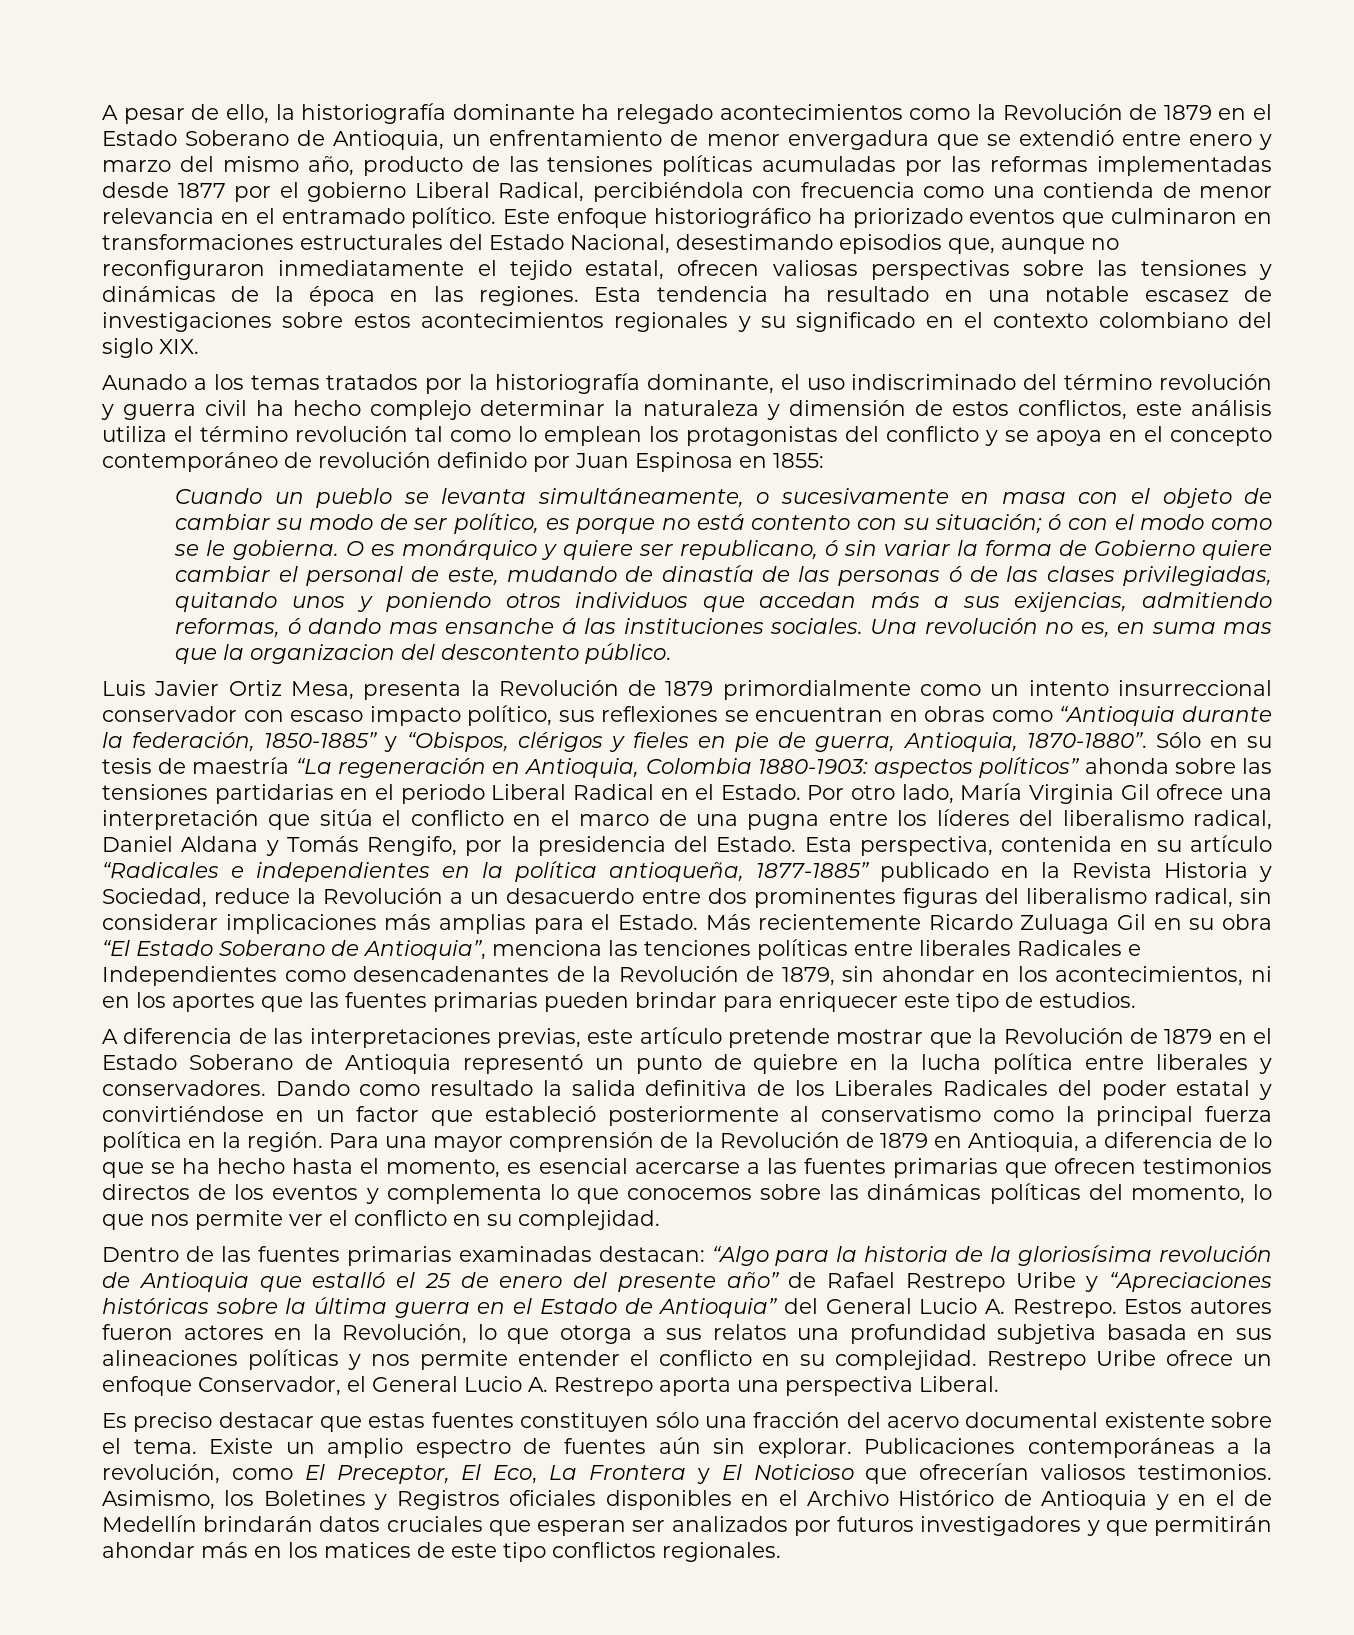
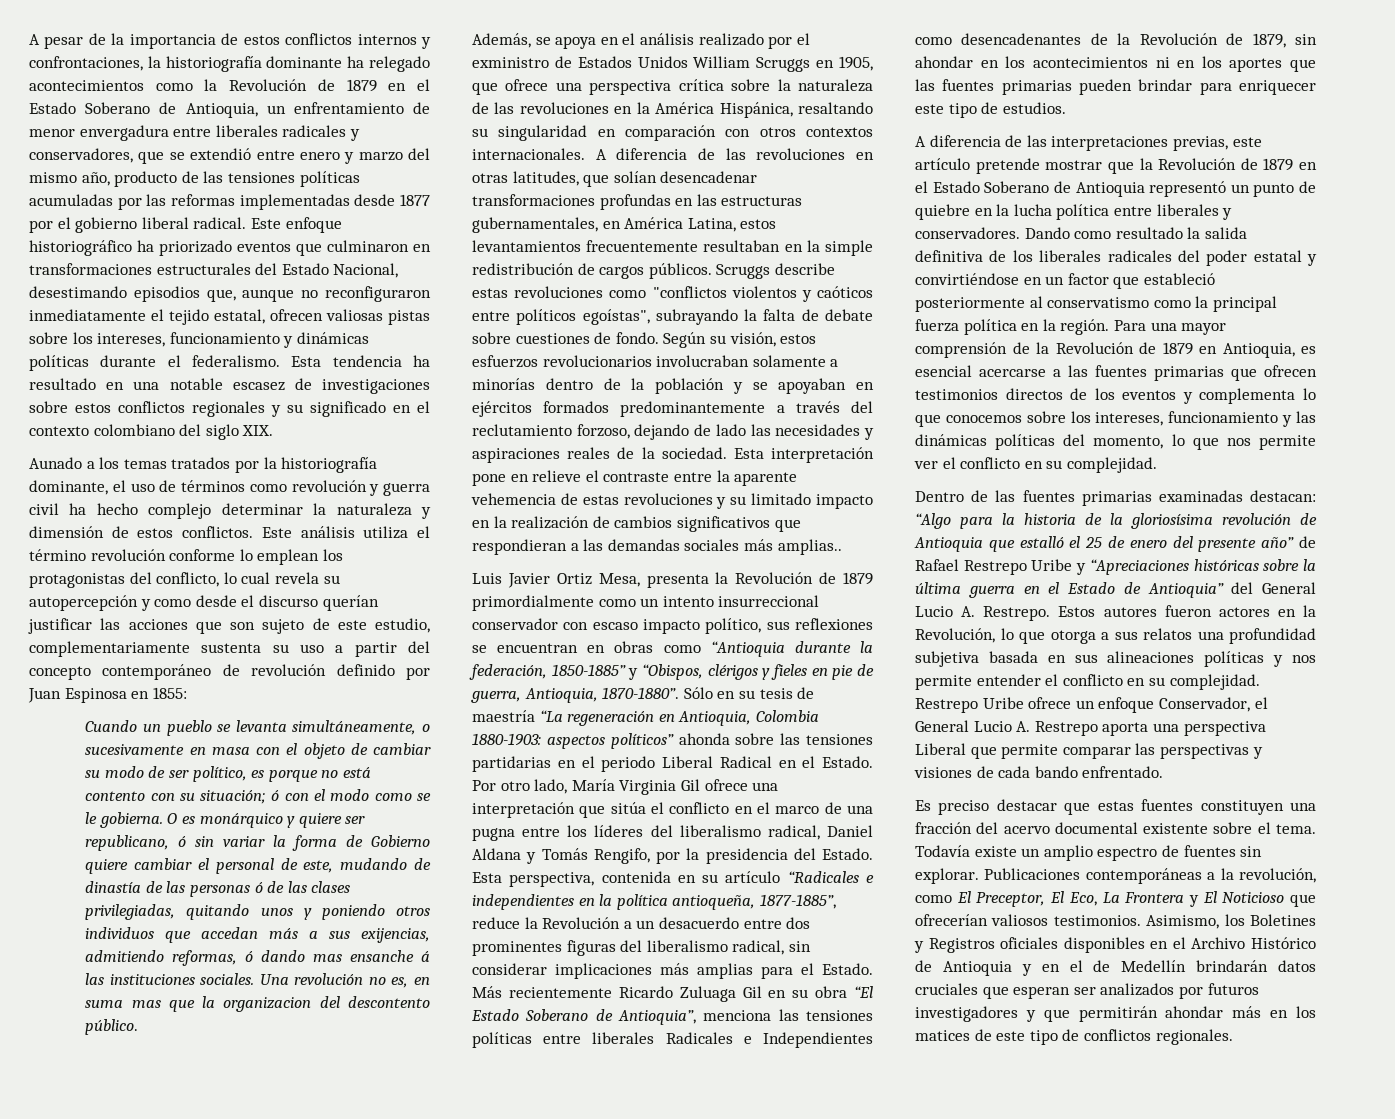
[225,104,269,124] ello, -> [111,33,432,49] [29,56,143,71] la importancia de estos conflictos internos y confrontaciones,
(929, 140) none -> [173,125,360,141] [29,148,133,163] entre liberales radicales y conservadores,
[414,182,1272,202] [102,207,497,228] Liberal Radical, percibiéndola con frecuencia como una contienda de menor relevancia en el entramado político. -> [141,217,247,229] liberal radical.
[870,260,1272,280] [102,286,579,306] perspectivas sobre las tensiones y dinámicas de la época en las regiones. -> [388,310,430,325] [29,332,369,348] [29,355,280,371] pistas sobre los intereses, funcionamiento y dinámicas políticas durante el federalismo.
[421,312,604,328] acontecimientos -> [118,401,185,413] conflictos
[851,374,1153,390] indiscriminado del término -> [159,480,287,492] de términos como
[1017,400,1182,420] conflictos, este -> [182,526,292,538] conflictos. Este
[415,426,511,442] tal como -> [169,549,236,561] conforme
[886,426,1163,446] conflicto y se apoya en el -> [156,572,340,587] [29,595,379,611] [28,618,430,634] [29,641,430,657] conflicto, lo cual revela su autopercepción y como desde el discurso querían justificar las acciones que son sujeto de este estudio, complementariamente sustenta su uso a partir del
(672, 653) none -> [472,33,810,49] [472,56,873,72] [472,79,873,95] [472,102,873,118] [472,125,873,141] [472,148,874,160] [472,171,758,187] [472,194,803,210] [472,217,777,233] [472,240,873,256] [472,263,835,279] [472,286,873,302] [472,309,873,325] [472,332,817,348] [472,355,839,368] [472,378,874,394] [472,401,873,417] [472,424,874,440] [472,447,874,463] [472,470,798,486] [471,493,873,509] [472,516,801,532] [472,539,842,555] // Además, se apoya en el análisis realizado por el exministro de Estados Unidos William Scruggs en 1905, que ofrece una perspectiva crítica sobre la naturaleza de las revoluciones en la América Hispánica, resaltando su singularidad en comparación con otros contextos internacionales. A diferencia de las revoluciones en otras latitudes, que solían desencadenar transformaciones profundas en las estructuras gubernamentales, en América Latina, estos levantamientos frecuentemente resultaban en la simple redistribución de cargos públicos. Scruggs describe estas revoluciones como "conflictos violentos y caóticos entre políticos egoístas", subrayando la falta de debate sobre cuestiones de fondo. Según su visión, estos esfuerzos revolucionarios involucraban solamente a minorías dentro de la población y se apoyaban en ejércitos formados predominantemente a través del reclutamiento forzoso, dejando de lado las necesidades y aspiraciones reales de la sociedad. Esta interpretación pone en relieve el contraste entre la aparente vehemencia de estas revoluciones y su limitado impacto en la realización de cambios significativos que respondieran a las demandas sociales más amplias..
[756,862,1272,882] [102,888,207,908] 1877-1885” publicado en la Revista Historia y Sociedad, -> [759,894,836,909] 1877-1885”,
[644,940,751,956] tenciones -> [806,1010,873,1021] tensiones
[1055,966,1244,986] acontecimientos, -> [1032,57,1148,68] acontecimientos
[834,1080,1049,1096] Liberales Radicales -> [1039,250,1172,262] liberales radicales
[1084,1132,1272,1148] [102,1158,501,1178] a diferencia de lo que se ha hecho hasta el momento, -> (1295, 350) none
(822, 1192) none -> [1070,411,1293,427] los intereses, funcionamiento y
[919,1376,999,1392] Liberal. -> [915,743,1263,759] [914,766,1164,778] Liberal que permite comparar las perspectivas y visiones de cada bando enfrentado.
[655,1412,699,1428] sólo -> (1284, 807) none
[209,1438,274,1454] Existe -> [915,845,1017,857] Todavía existe
[658,1437,701,1454] aún -> (1236, 851) none
(546, 1552) none -> [1062,1029,1080,1041] de

